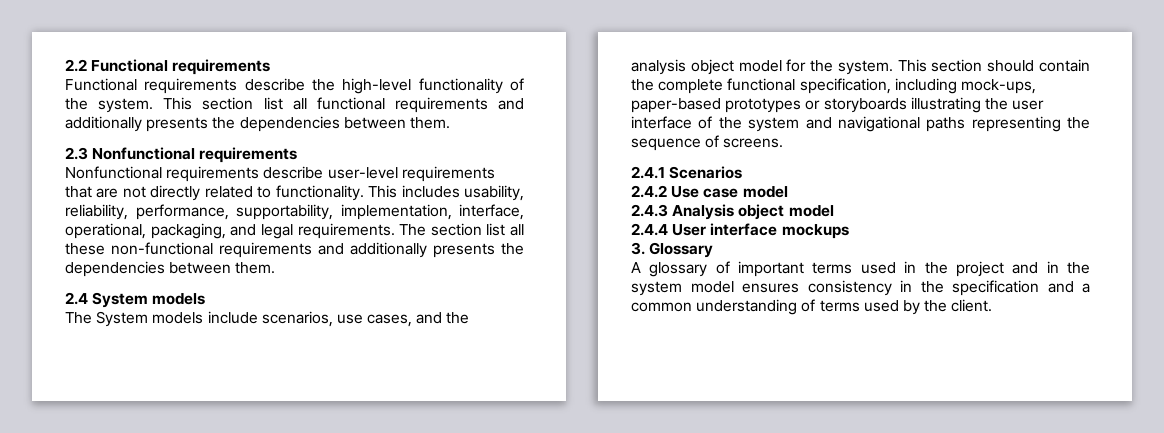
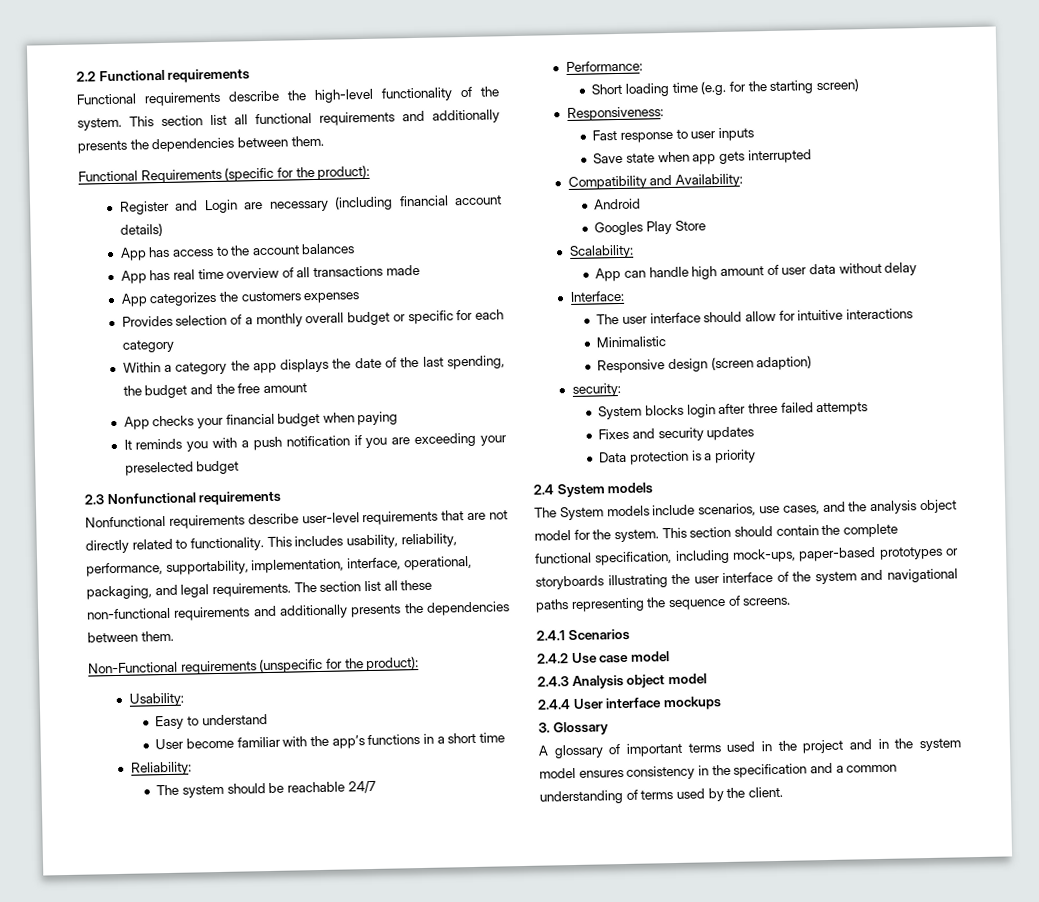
(450, 123) none -> [78,164,371,184] [119,195,503,215] [119,222,163,237] [119,243,356,261] [120,264,420,284] [120,291,361,307] [121,309,504,328] [121,339,174,353] [122,355,505,375] [122,383,307,399] [123,411,399,430] [123,432,507,452] [124,460,240,476] // Functional Requirements (specific for the product): // Register and Login are necessary (including financial account details) // App has access to the account balances // App has real time overview of all transactions made // App categorizes the customers expenses // Provides selection of a monthly overall budget or specific for each category // Within a category the app displays the date of the last spending, the budget and the free amount // App checks your financial budget when paying // It reminds you with a push notification if you are exceeding your preselected budget
(276, 268) none -> [88,656,420,675] [128,692,184,707] [155,714,268,730] [155,732,505,750] [130,761,192,776] [156,780,376,798] [565,60,643,73] [591,78,859,97] [566,106,664,122] [592,127,754,143] [593,149,812,165] [567,173,743,190] [594,198,642,210] [594,220,706,236] [568,244,634,259] [595,262,918,282] [569,290,625,302] [596,308,913,325] [596,336,667,348] [597,355,813,374] [571,382,621,397] [598,402,869,420] [598,426,755,442] [599,449,756,465] // Non-Functional requirements (unspecific for the product): // Usability: // Easy to understand // User become familiar with the app’s functions in a short time // Reliability: // The system should be reachable 24/7 // Performance: // Short loading time (e.g. for the starting screen) // Responsiveness: // Fast response to user inputs // Save state when app gets interrupted // Compatibility and Availability: // Android // Googles Play Store // Scalability: // App can handle high amount of user data without delay // Interface: // The user interface should allow for intuitive interactions // Minimalistic // Responsive design (screen adaption) // security: // System blocks login after three failed attempts // Fixes and security updates // Data protection is a priority

